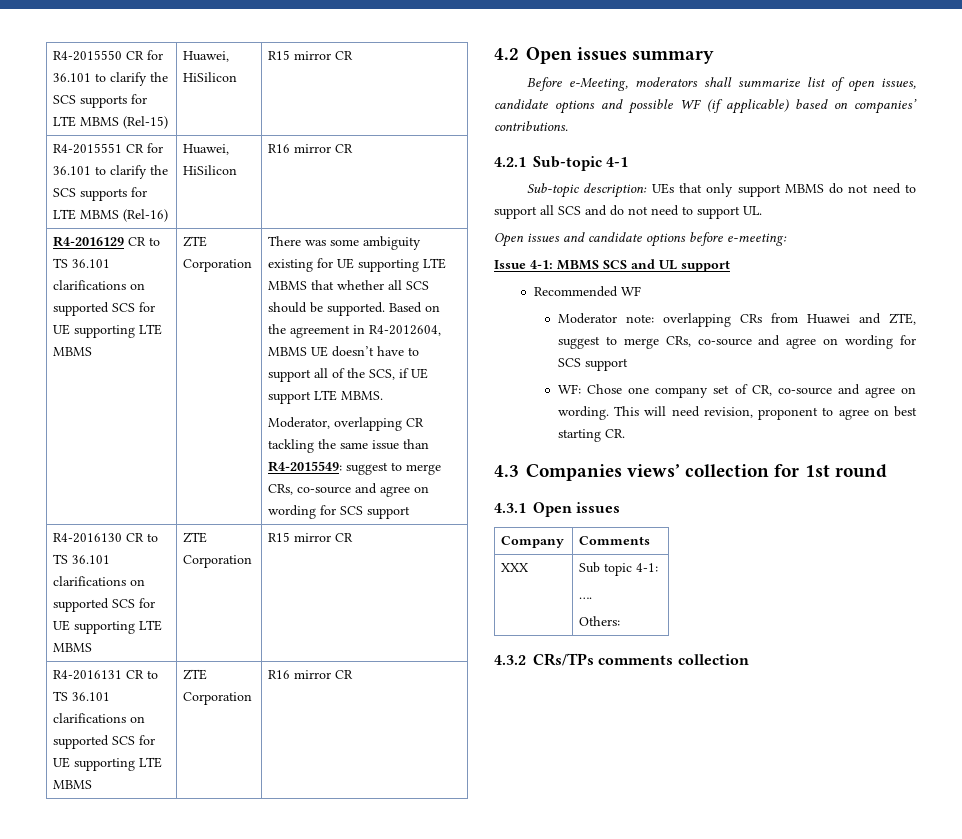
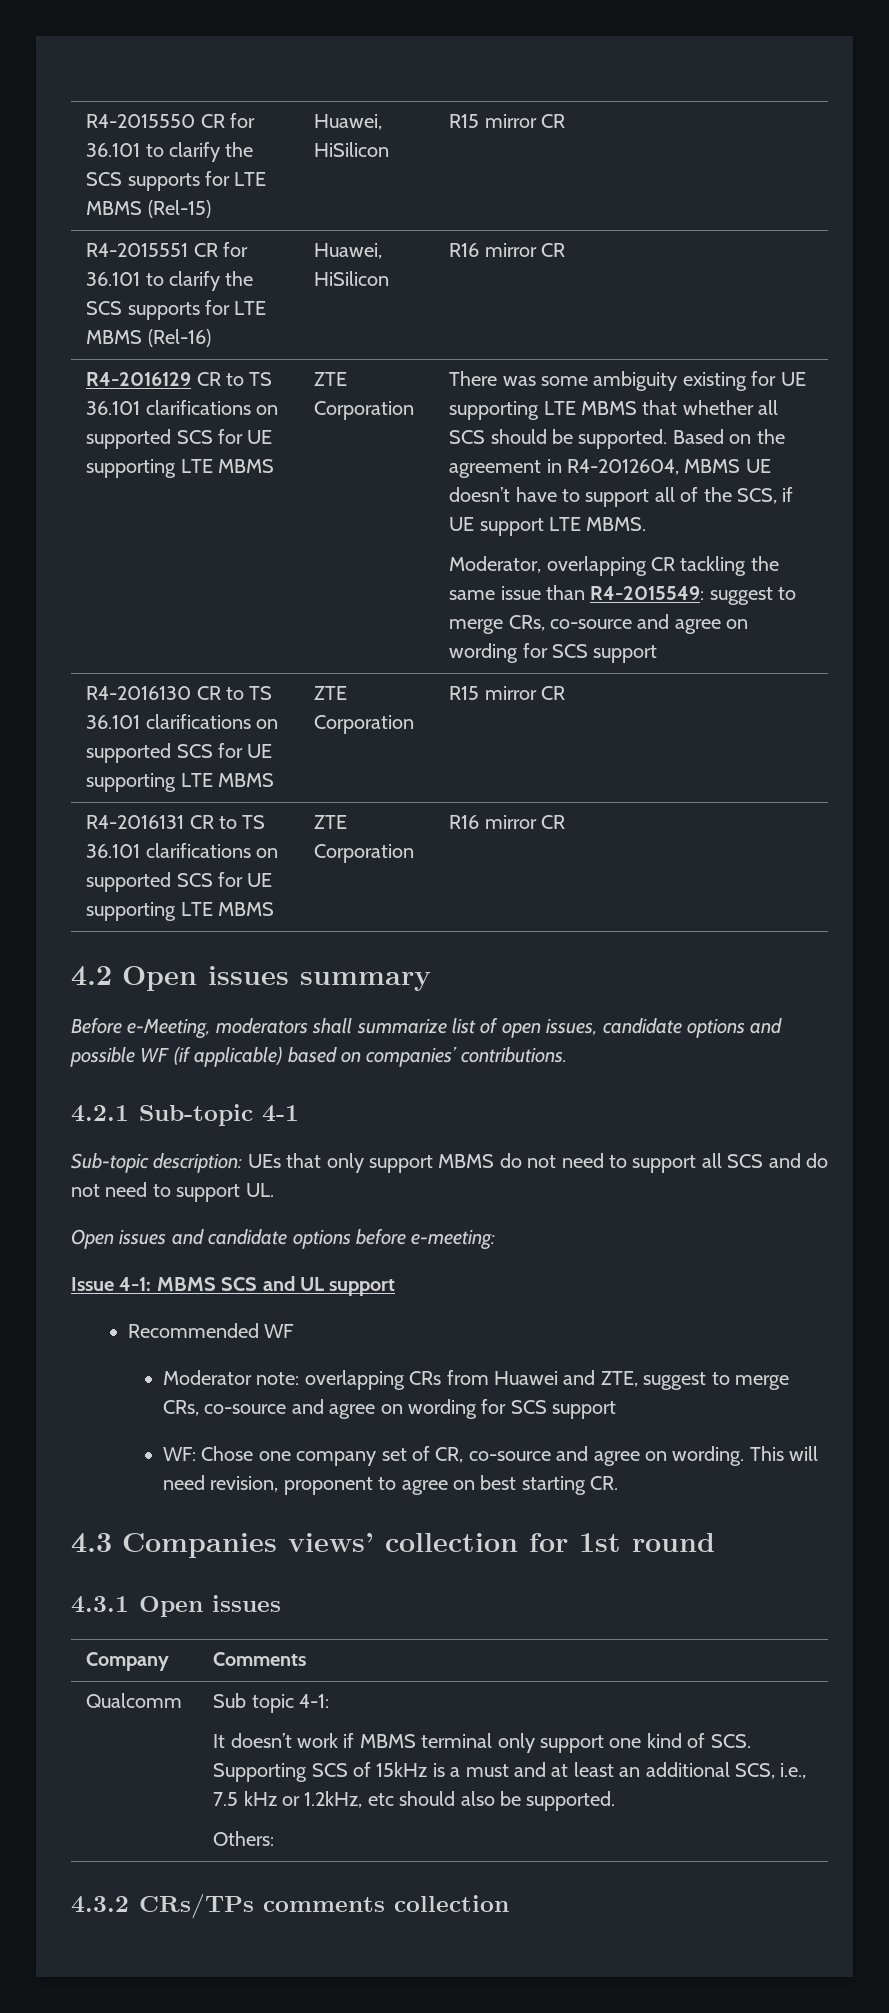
[501,563,530,572] XXX -> [86,1693,183,1708] Qualcomm
[579,597,593,599] …. -> [213,1733,751,1753] [213,1762,807,1782] [213,1791,616,1811] It doesn’t work if MBMS terminal only support one kind of SCS. Supporting SCS of 15kHz is a must and at least an additional SCS, i.e., 7.5 kHz or 1.2kHz, etc should also be supported.

